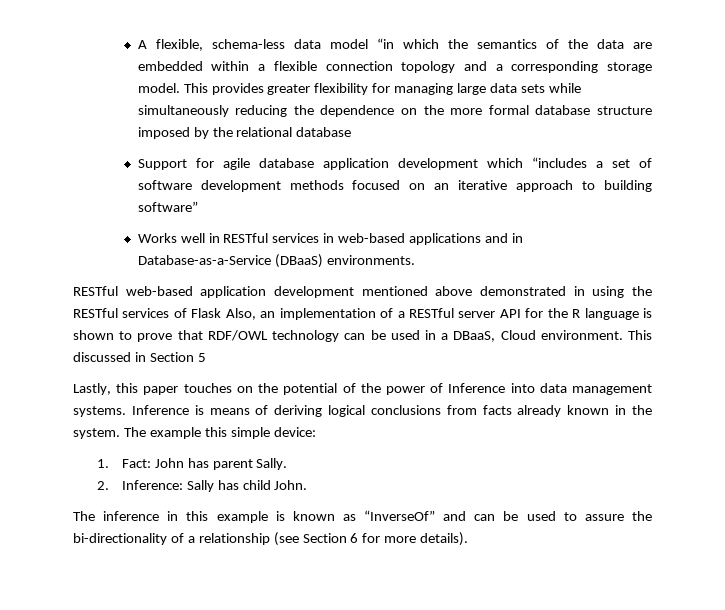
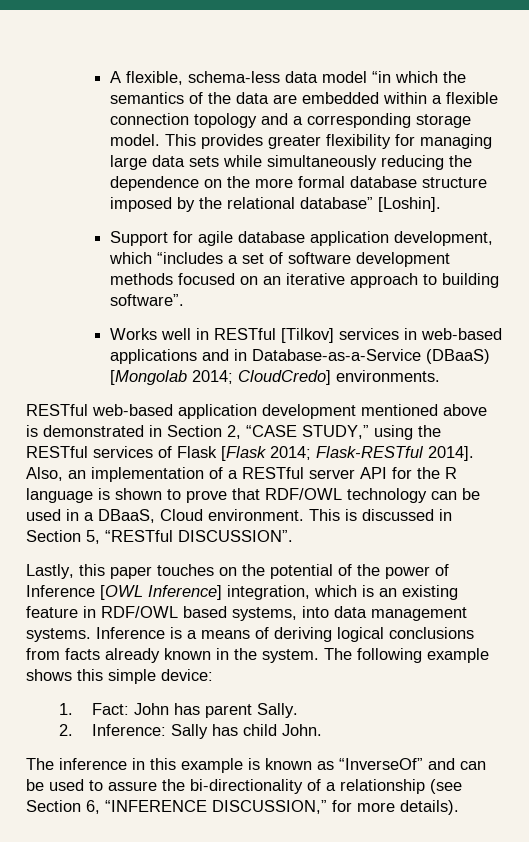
[296,127,352,137] database -> [299,197,441,212] database” [Loshin].
[397,158,478,170] development -> [393,231,493,246] development,
[137,201,198,212] software” -> [109,294,184,306] software”.
(269, 238) none -> [280,328,334,343] [Tilkov]
(323, 261) none -> [109,370,331,385] [Mongolab 2014; CloudCredo]
(473, 291) none -> [26,425,38,437] is
(585, 291) none -> [167,425,369,439] Section 2, “CASE STUDY,”
(222, 313) none -> [221,446,474,461] [Flask 2014; Flask-RESTful 2014].
(653, 335) none -> [345,509,357,521] is
[197,353,206,362] 5 -> [86,530,293,544] 5, “RESTful DISCUSSION”.
(506, 388) none -> [100,585,458,600] [26,606,297,621] [OWL Inference] integration, which is an existing feature in RDF/OWL based systems,
(204, 410) none -> [187,630,197,639] a
[149,427,201,439] example -> [357,648,489,663] [26,669,72,681] following example shows
[350,533,359,543] 6 -> [86,800,327,814] 6, “INFERENCE DISCUSSION,”

